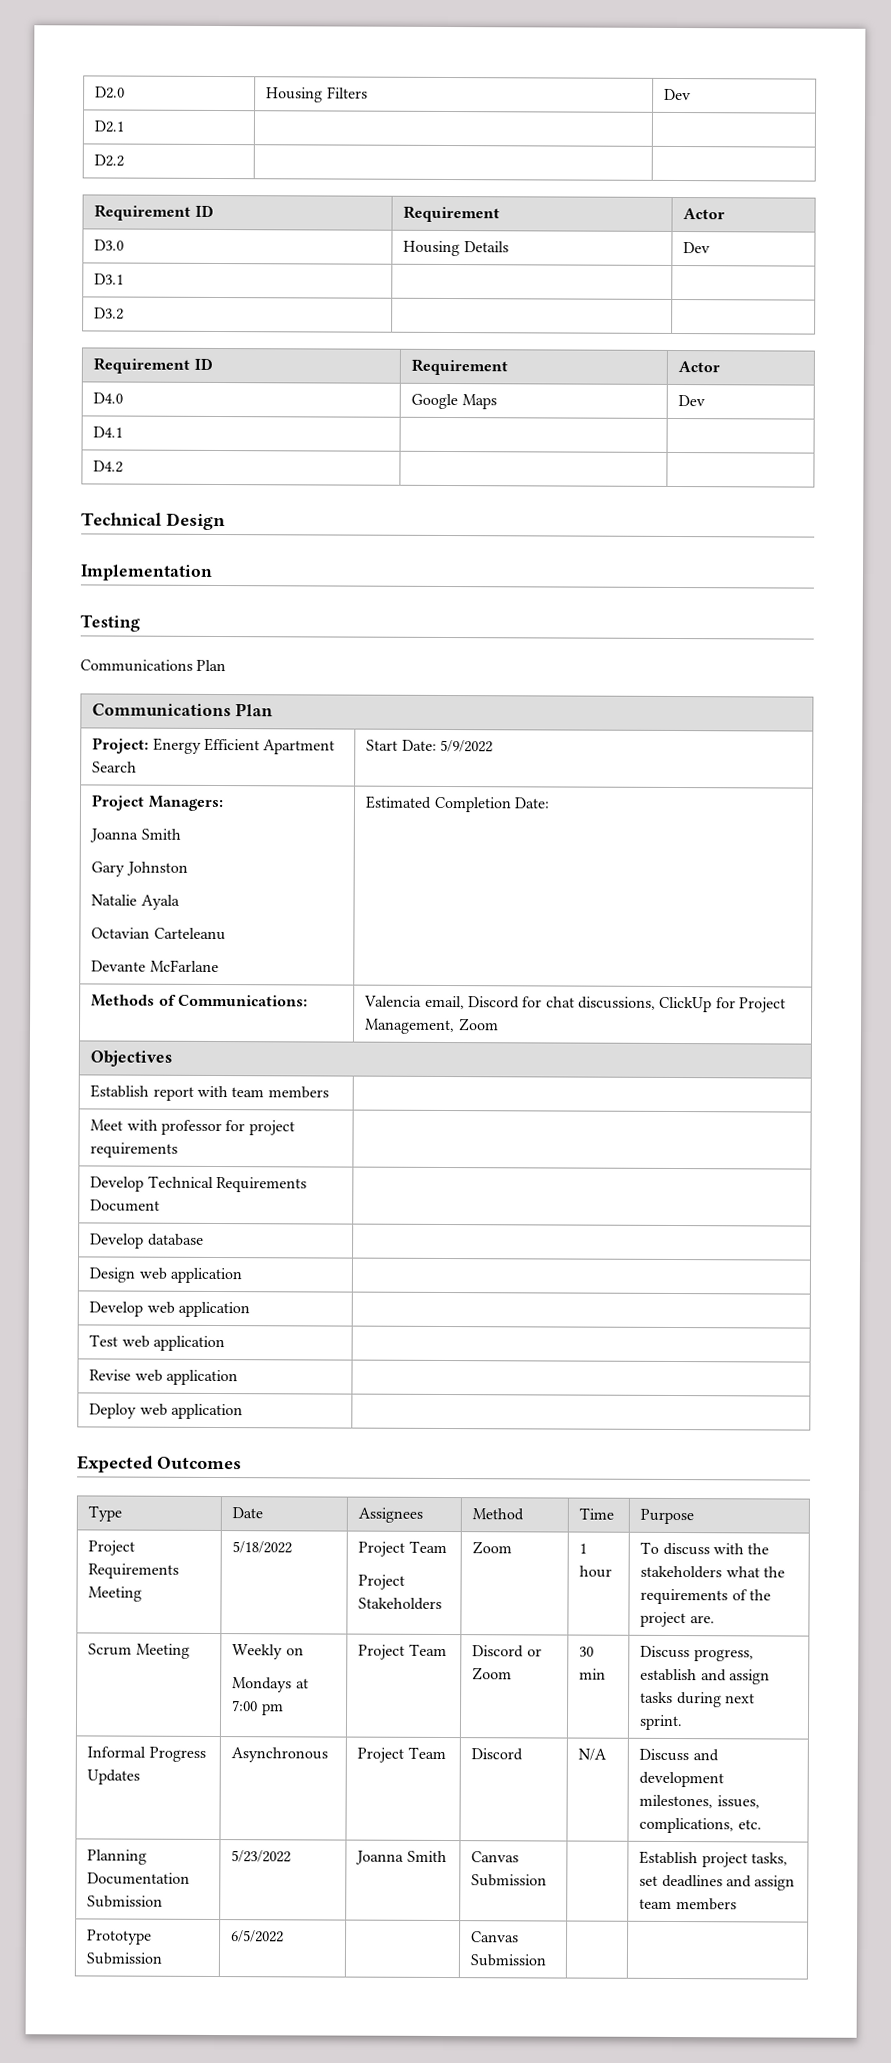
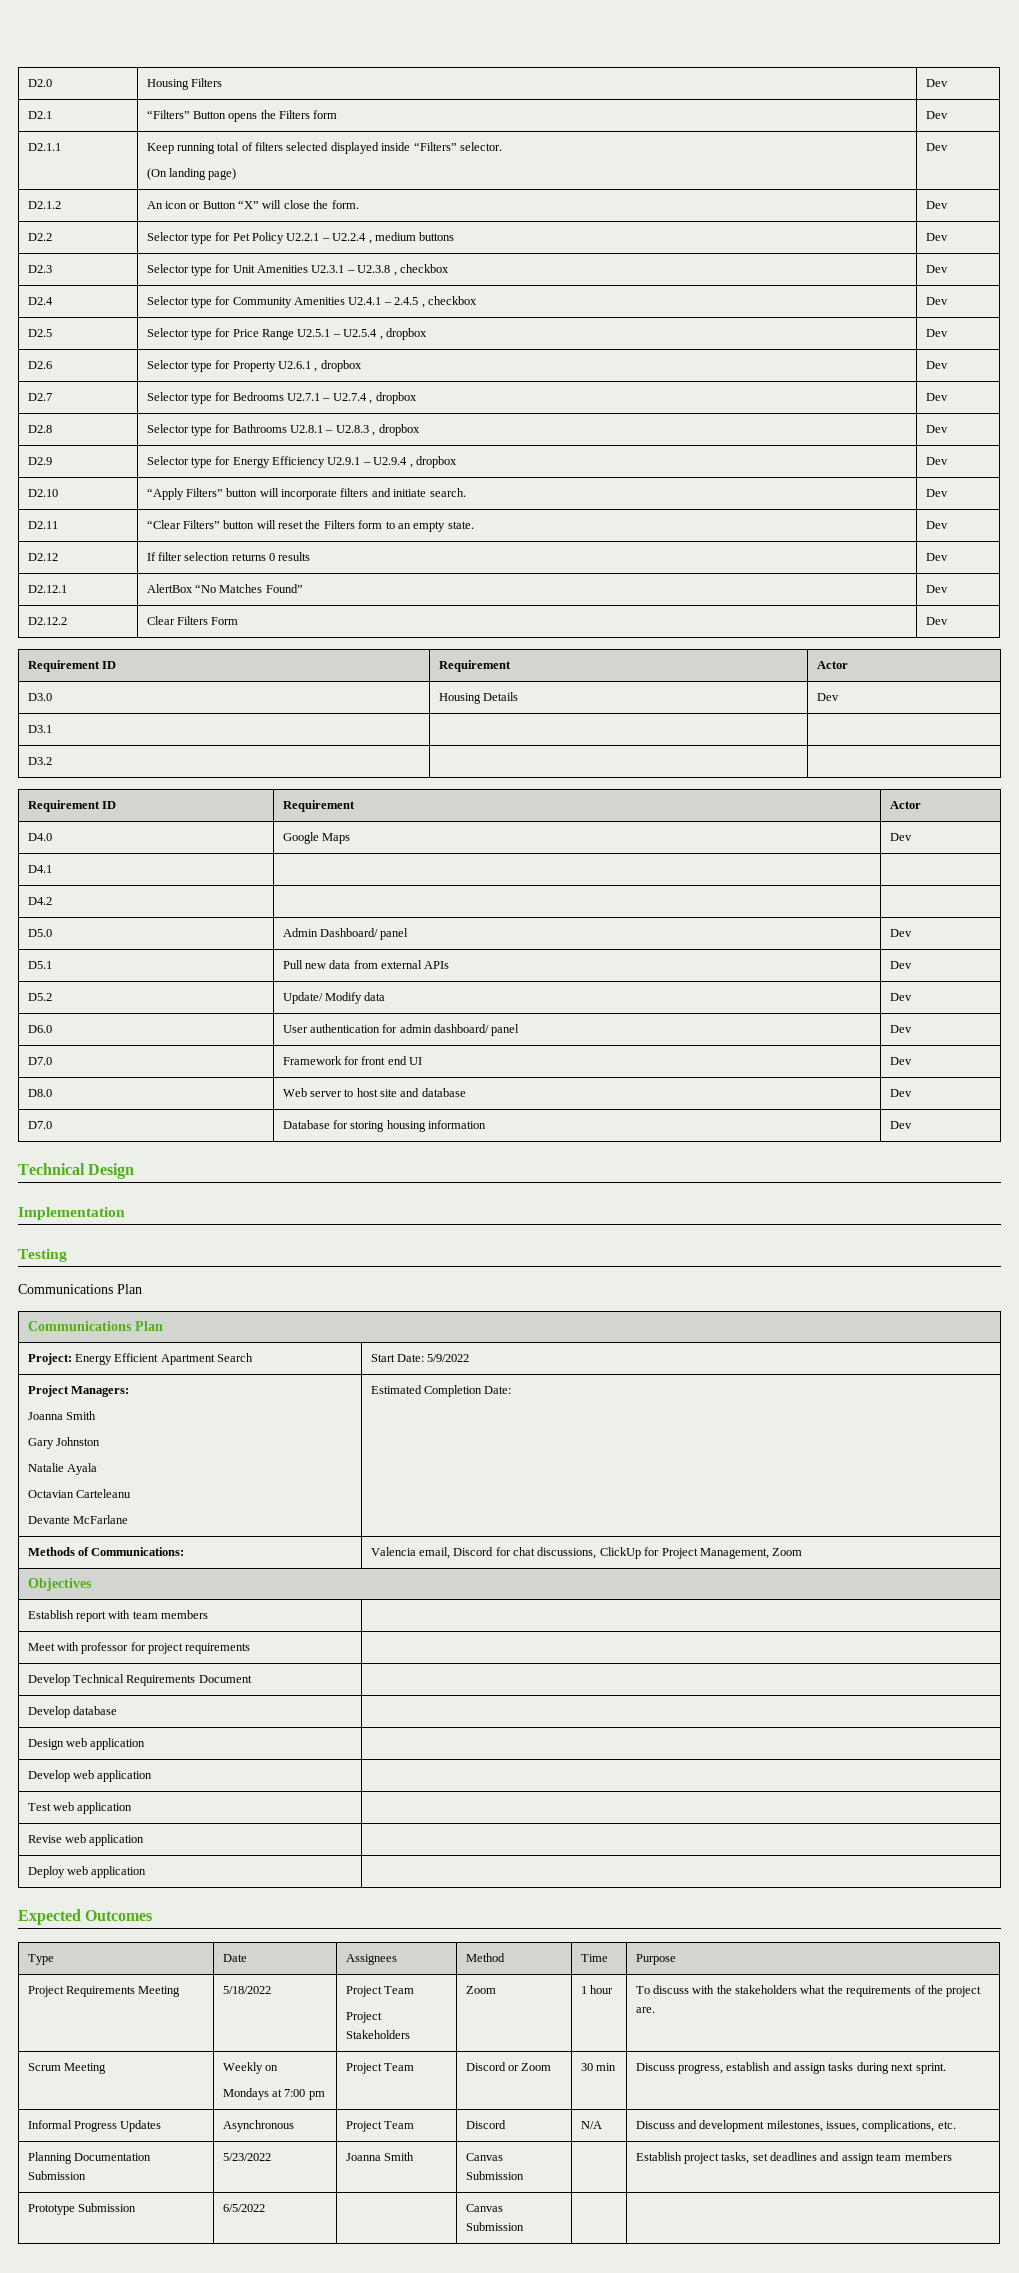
[94,154,125,167] | // D2.2 | | -> [146,110,338,122] [925,111,948,119] [27,143,61,151] [146,142,502,154] [146,168,237,180] [925,143,948,151] [27,201,61,209] [146,200,359,209] [925,201,948,209] [27,233,52,241] [146,232,455,244] [925,233,948,241] [27,265,52,273] [146,264,449,276] [925,265,948,273] [27,297,53,305] [146,296,477,308] [925,297,948,305] [27,329,52,337] [146,328,427,340] [925,329,948,337] [27,361,52,369] [146,360,362,372] [925,361,948,369] [27,393,52,401] [146,392,417,404] [925,393,948,401] [27,425,52,433] [146,424,420,436] [925,425,948,433] [27,457,52,465] [146,456,457,468] [925,457,948,465] [27,489,58,497] [146,488,466,500] [925,489,948,497] [27,521,58,529] [146,520,474,532] [925,521,948,529] [27,553,58,561] [146,552,311,561] [925,553,948,561] [27,585,67,593] [146,584,303,593] [925,585,948,593] [27,617,67,625] [146,616,239,625] [925,617,948,625] “Filters” Button opens the Filters form | Dev // D2.1.1 | Keep running total of filters selected displayed inside “Filters” selector. // (On landing page) | Dev // D2.1.2 | An icon or Button “X” will close the form. | Dev // D2.2 | Selector type for Pet Policy U2.2.1 – U2.2.4 , medium buttons | Dev // D2.3 | Selector type for Unit Amenities U2.3.1 – U2.3.8 , checkbox | Dev // D2.4 | Selector type for Community Amenities U2.4.1 – 2.4.5 , checkbox | Dev // D2.5 | Selector type for Price Range U2.5.1 – U2.5.4 , dropbox | Dev // D2.6 | Selector type for Property U2.6.1 , dropbox | Dev // D2.7 | Selector type for Bedrooms U2.7.1 – U2.7.4 , dropbox | Dev // D2.8 | Selector type for Bathrooms U2.8.1 – U2.8.3 , dropbox | Dev // D2.9 | Selector type for Energy Efficiency U2.9.1 – U2.9.4 , dropbox | Dev // D2.10 | “Apply Filters” button will incorporate filters and initiate search. | Dev // D2.11 | “Clear Filters” button will reset the Filters form to an empty state. | Dev // D2.12 | If filter selection returns 0 results | Dev // D2.12.1 | AlertBox “No Matches Found” | Dev // D2.12.2 | Clear Filters Form | Dev
(124, 466) none -> [27,929,52,937] [282,928,409,940] [889,929,912,937] [27,961,52,969] [282,960,450,969] [889,961,912,969] [27,993,52,1001] [282,992,386,1004] [889,993,912,1001] [27,1025,52,1033] [282,1024,520,1036] [889,1025,912,1033] [27,1057,52,1065] [282,1056,423,1065] [889,1057,912,1065] [27,1089,52,1097] [282,1088,466,1097] [889,1089,912,1097] [27,1121,52,1129] [282,1120,487,1132] [889,1121,912,1129] // D5.0 | Admin Dashboard/ panel | Dev // D5.1 | Pull new data from external APIs | Dev // D5.2 | Update/ Modify data | Dev // D6.0 | User authentication for admin dashboard/ panel | Dev // D7.0 | Framework for front end UI | Dev // D8.0 | Web server to host site and database | Dev // D7.0 | Database for storing housing information | Dev

